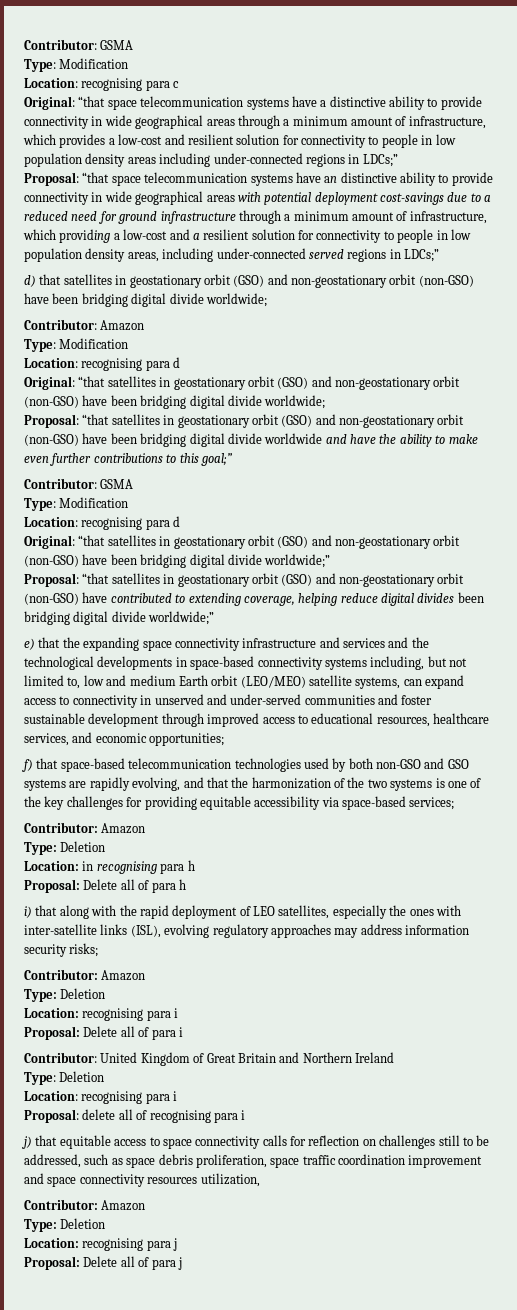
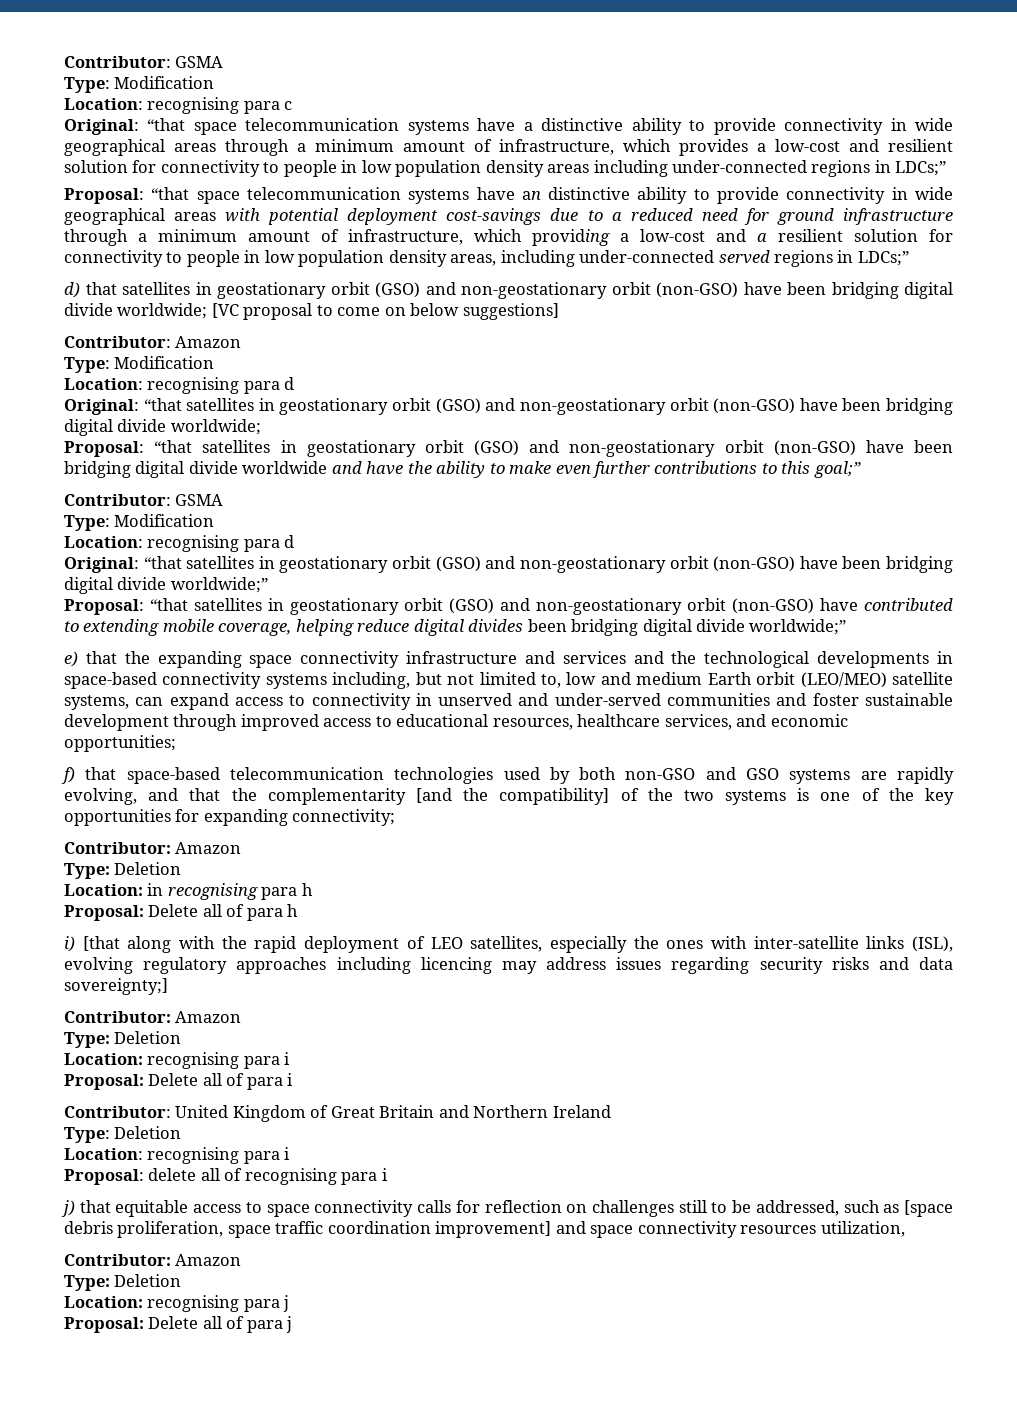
(267, 300) none -> [211,303,559,320] [VC proposal to come on below suggestions]
(241, 599) none -> [162,619,214,632] mobile
[251,777,331,789] harmonization -> [267,788,610,805] complementarity [and the compatibility]
[66,796,455,810] challenges for providing equitable accessibility via space-based services; -> [64,809,396,826] opportunities for expanding connectivity;
[35,905,58,916] that -> [82,936,120,951] [that
[334,924,469,938] [24,943,99,957] may address information security risks; -> [336,957,953,974] [64,978,168,995] including licencing may address issues regarding security risks and data sovereignty;]
[126,1157,156,1168] space -> [903,1200,953,1217] [space
[408,1155,483,1168] improvement -> [435,1221,552,1238] improvement]

